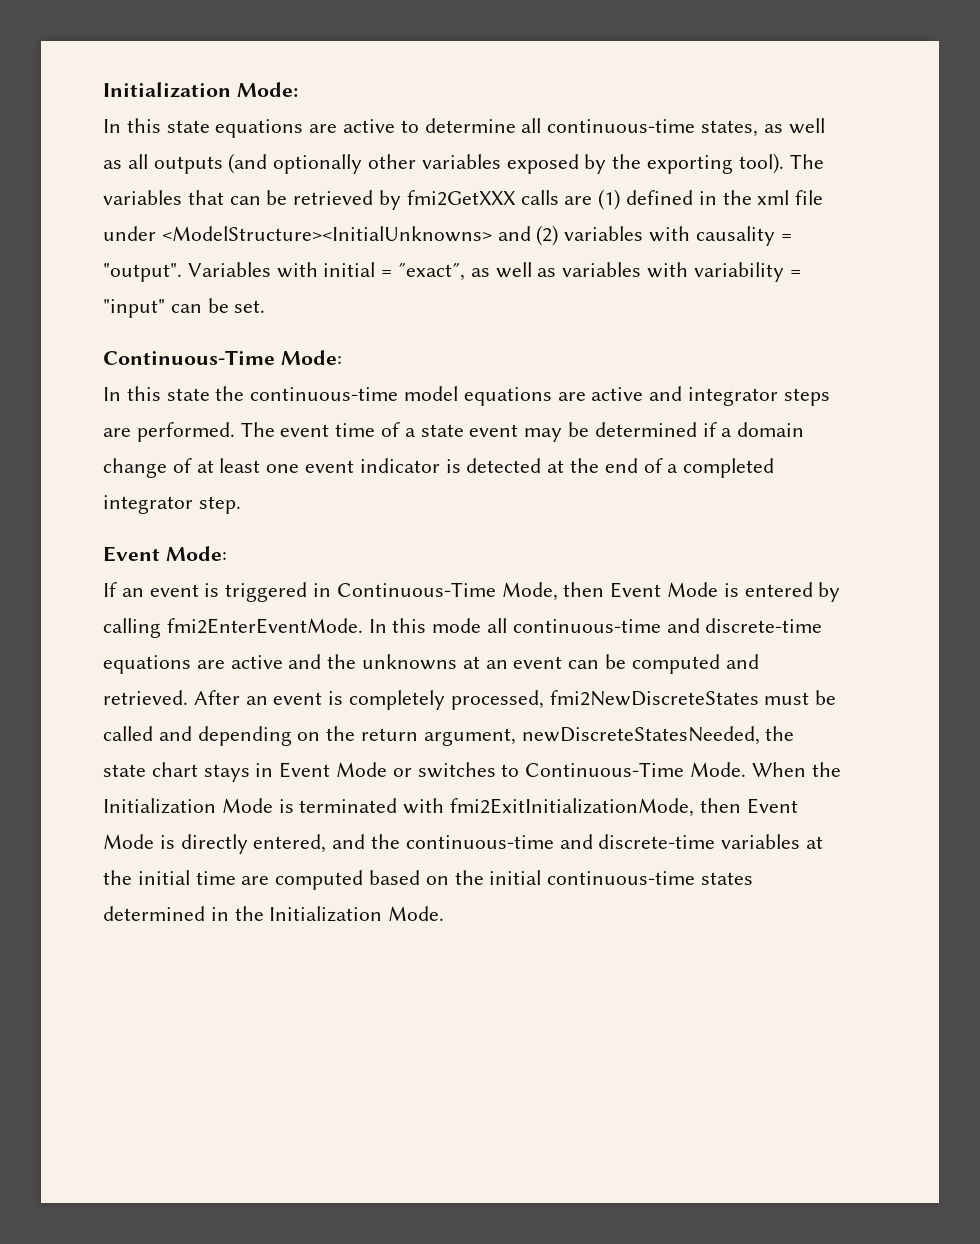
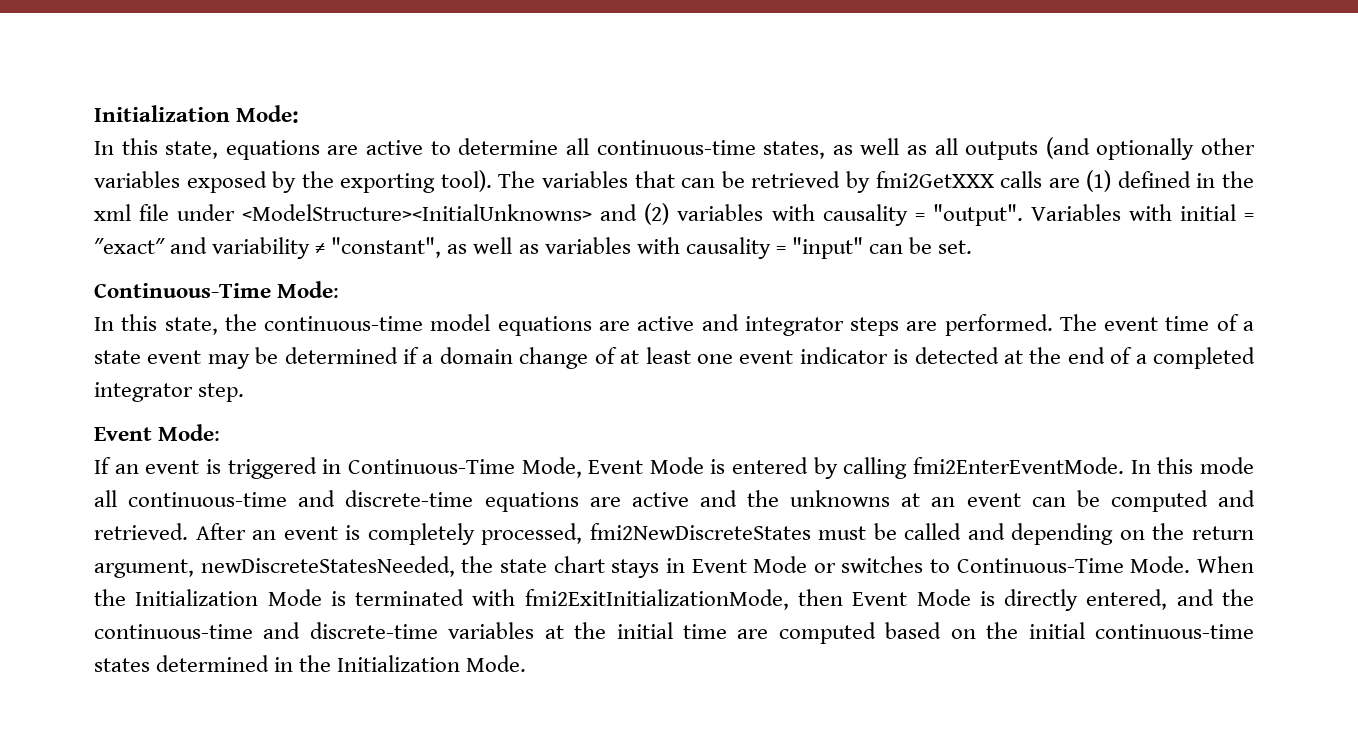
[166,120,210,133] state -> [165,141,219,159] state,
[398,263,466,281] ″exact″, -> [94,237,442,259] ″exact″ and variability ≠ "constant",
[693,262,784,282] variability -> [685,237,771,259] causality
[166,388,210,401] state -> [164,317,218,335] state,
[563,582,605,597] then -> (582, 467) none

